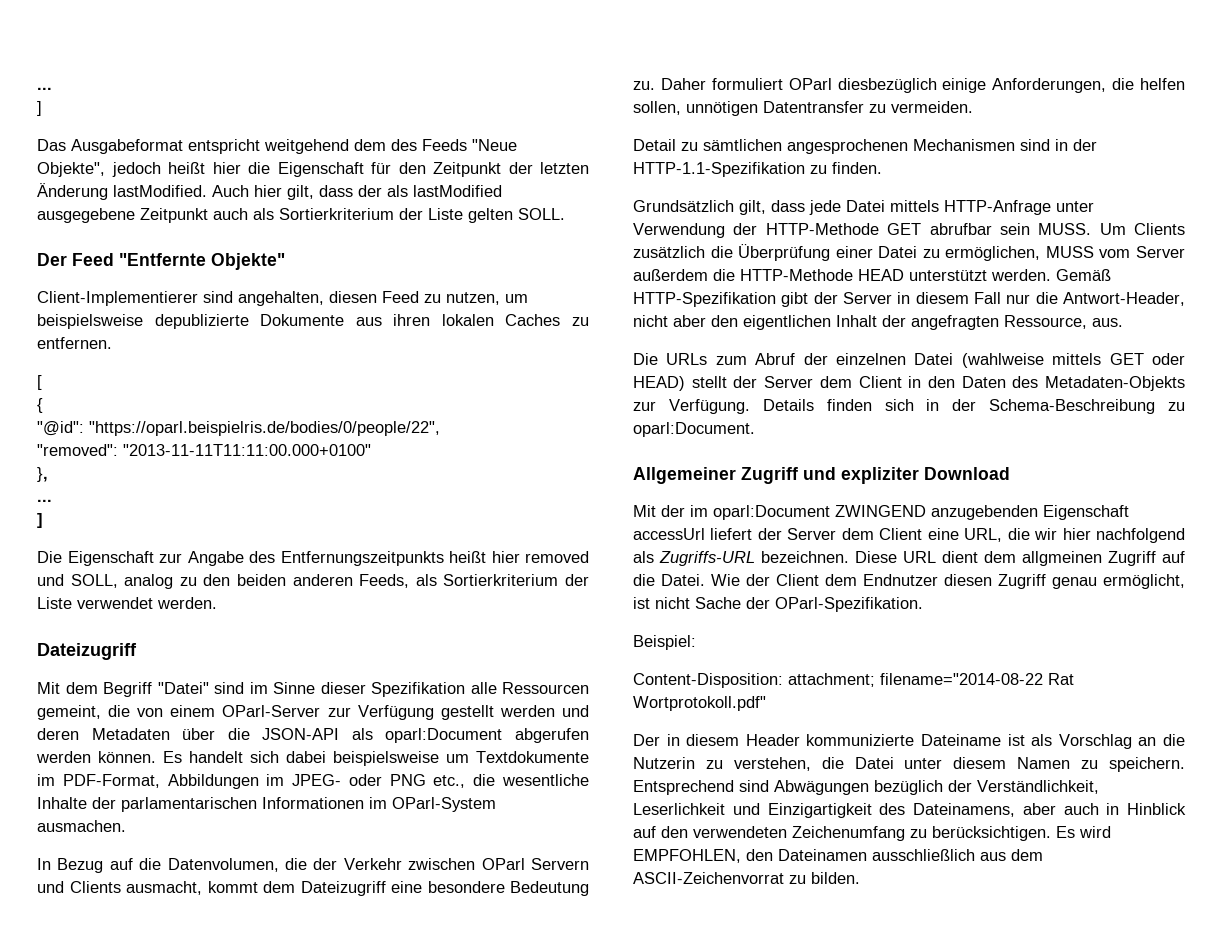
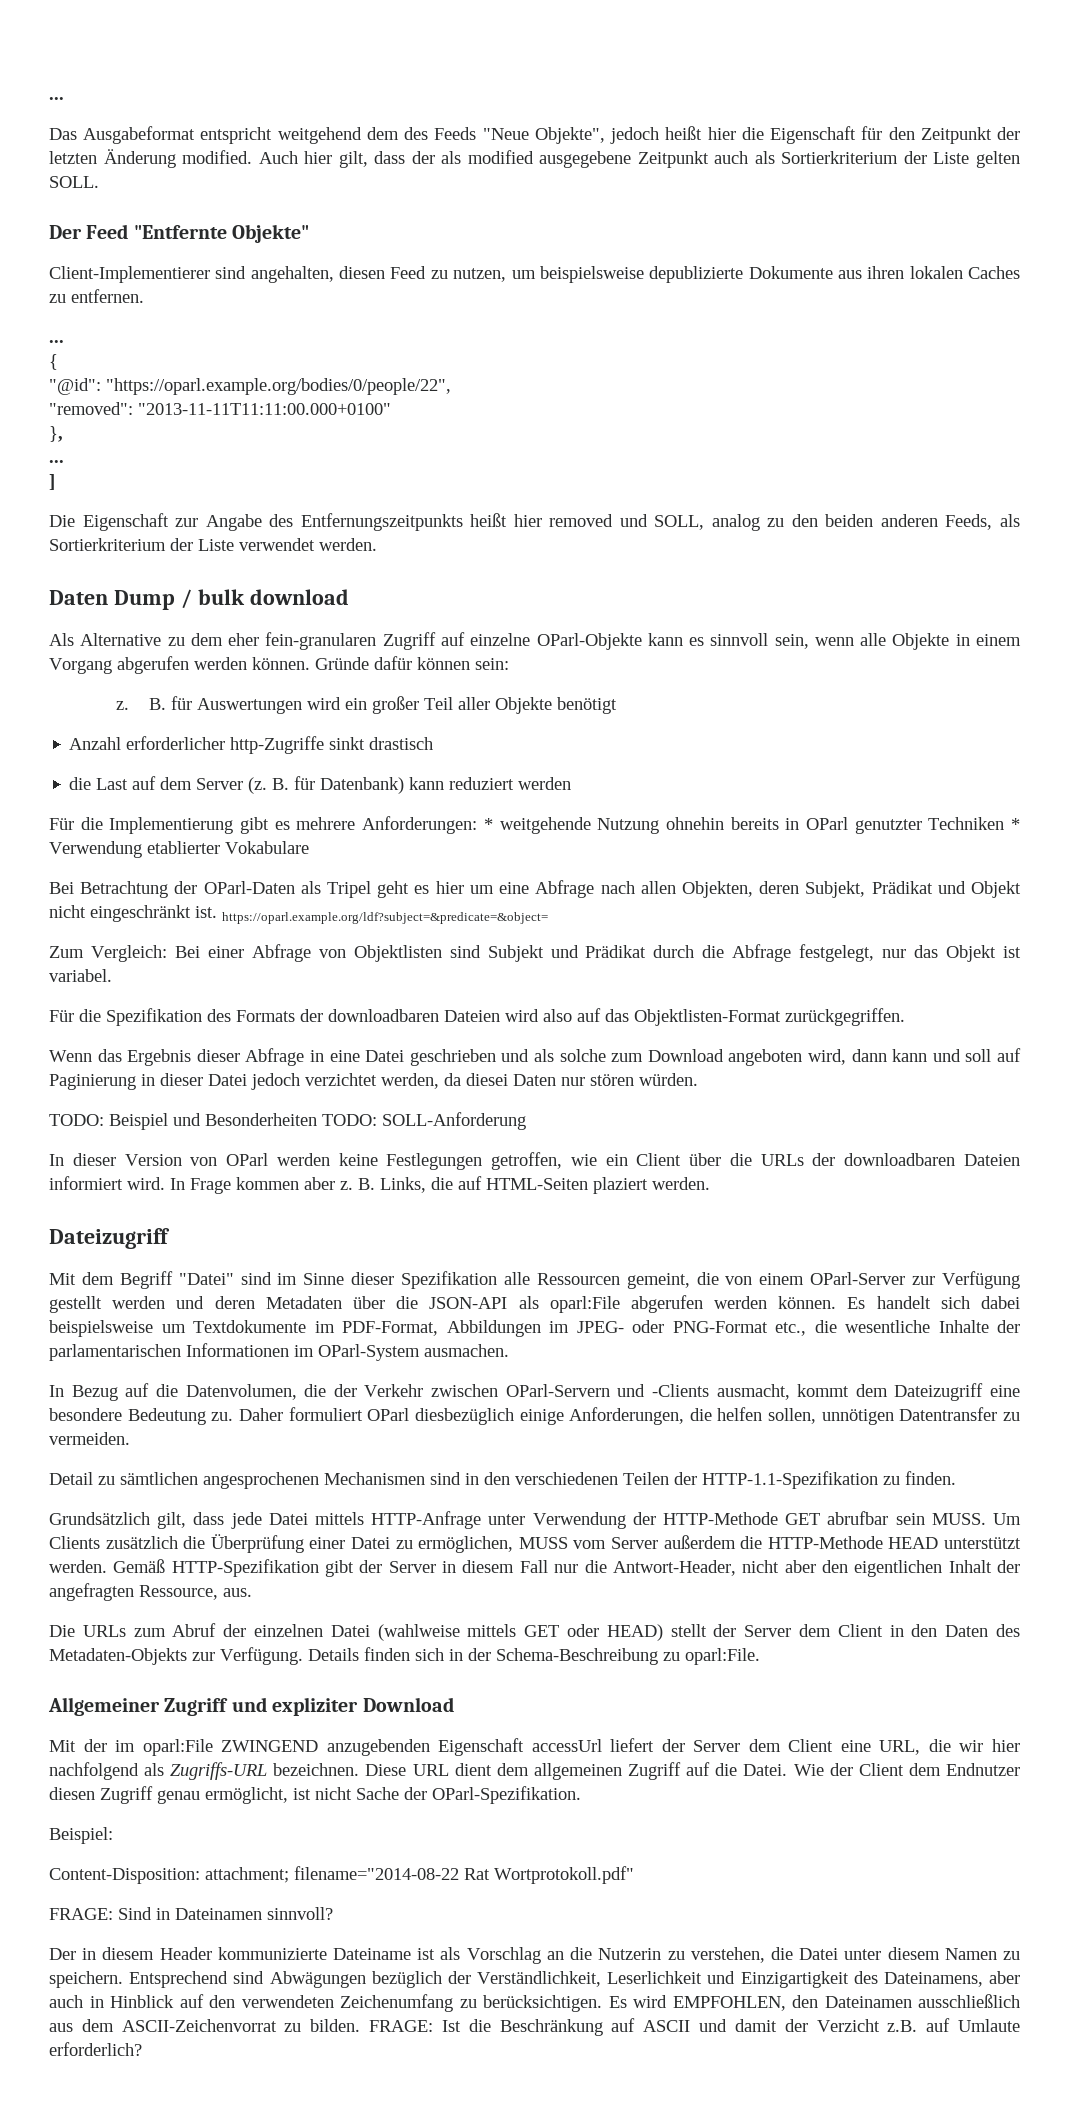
[37,87,52,90] [37,101,42,116] ... // ] -> [49,97,64,100] ...
[113,185,207,197] lastModified. -> [182,150,253,164] modified.
[413,185,502,197] lastModified -> [467,150,534,164] modified
[37,375,42,390] [ -> [49,340,64,343] ...
[89,421,440,436] "https://oparl.beispielris.de/bodies/0/people/22", -> [106,378,451,395] "https://oparl.example.org/bodies/0/people/22",
(217, 603) none -> [49,589,349,610] [49,632,1022,650] [49,656,509,674] [115,696,618,714] [69,736,434,754] [69,776,572,794] [49,816,1020,834] [49,841,309,858] [49,880,1022,898] [49,905,548,924] [49,944,1022,962] [49,969,112,982] [49,1008,905,1026] [49,1048,1022,1066] [49,1073,698,1090] [49,1112,526,1130] [49,1152,1020,1170] [49,1176,710,1194] // Daten Dump / bulk download // Als Alternative zu dem eher fein-granularen Zugriff auf einzelne OParl-Objekte kann es sinnvoll sein, wenn alle Objekte in einem Vorgang abgerufen werden können. Gründe dafür können sein: // z. B. für Auswertungen wird ein großer Teil aller Objekte benötigt // Anzahl erforderlicher http-Zugriffe sinkt drastisch // die Last auf dem Server (z. B. für Datenbank) kann reduziert werden // Für die Implementierung gibt es mehrere Anforderungen: * weitgehende Nutzung ohnehin bereits in OParl genutzter Techniken * Verwendung etablierter Vokabulare // Bei Betrachtung der OParl-Daten als Tripel geht es hier um eine Abfrage nach allen Objekten, deren Subjekt, Prädikat und Objekt nicht eingeschränkt ist. https://oparl.example.org/ldf?subject=&predicate=&object= // Zum Vergleich: Bei einer Abfrage von Objektlisten sind Subjekt und Prädikat durch die Abfrage festgelegt, nur das Objekt ist variabel. // Für die Spezifikation des Formats der downloadbaren Dateien wird also auf das Objektlisten-Format zurückgegriffen. // Wenn das Ergebnis dieser Abfrage in eine Datei geschrieben und als solche zum Download angeboten wird, dann kann und soll auf Paginierung in dieser Datei jedoch verzichtet werden, da diesei Daten nur stören würden. // TODO: Beispiel und Besonderheiten TODO: SOLL-Anforderung // In dieser Version von OParl werden keine Festlegungen getroffen, wie ein Client über die URLs der downloadbaren Dateien informiert wird. In Frage kommen aber z. B. Links, die auf HTML-Seiten plaziert werden.
[385,728,503,743] oparl:Document -> [549,1296,620,1313] oparl:File
[389,774,426,786] PNG -> [672,1321,768,1333] PNG-Format
[481,858,589,870] [37,881,121,893] OParl Servern und Clients -> [505,1384,709,1397] OParl-Servern und -Clients
(1068, 145) none -> [484,1472,669,1485] den verschiedenen Teilen
[633,422,755,437] oparl:Document. -> [685,1648,760,1665] oparl:File.
[713,505,830,520] oparl:Document -> [142,1739,213,1756] oparl:File
[1022,551,1102,566] allgmeinen -> [533,1763,622,1780] allgemeinen
(766, 703) none -> [49,1907,333,1920] // FRAGE: Sind in Dateinamen sinnvoll?
(860, 878) none -> [369,2018,1021,2036] [49,2042,142,2056] FRAGE: Ist die Beschränkung auf ASCII und damit der Verzicht z.B. auf Umlaute erforderlich?

